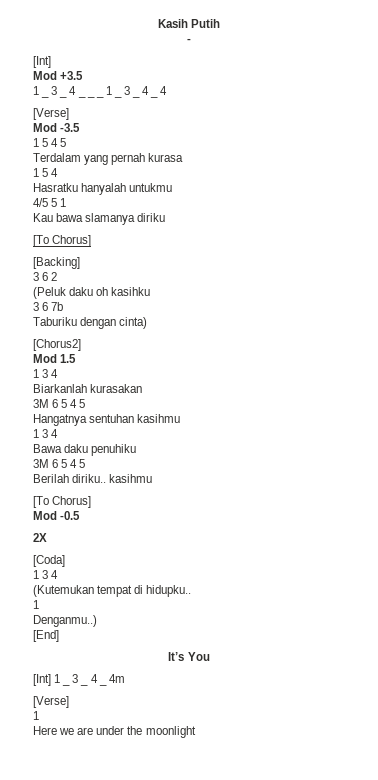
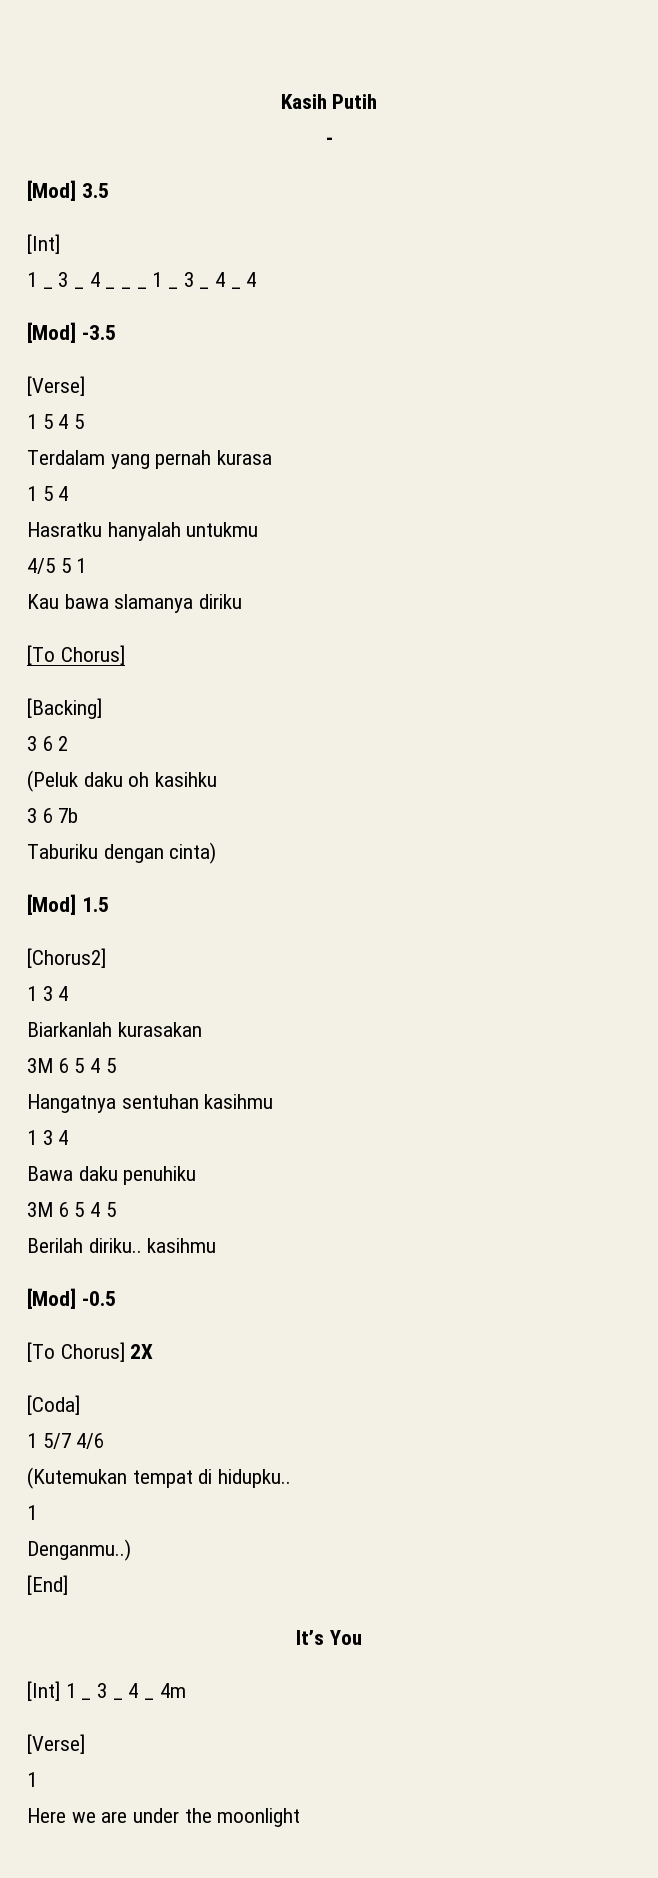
[33,56,51,68] [33,71,84,80] // [Int] // Mod +3.5 -> [27,180,109,201] [27,234,60,254] // [Mod] 3.5 // [Int]
[33,108,69,120] [33,123,81,132] // [Verse] // Mod -3.5 -> [27,322,116,343] [27,376,85,396] // [Mod] -3.5 // [Verse]
(148, 323) none -> [27,894,109,915] // [Mod] 1.5
[33,354,77,363] // Mod 1.5 -> (106, 958) none
[33,496,92,508] [33,511,81,520] // [To Chorus] // Mod -0.5 // -> [27,1288,116,1309] [27,1342,125,1362] // [Mod] -0.5 // [To Chorus]
[42,570,59,579] 3 4 -> [42,1433,105,1449] 5/7 4/6

